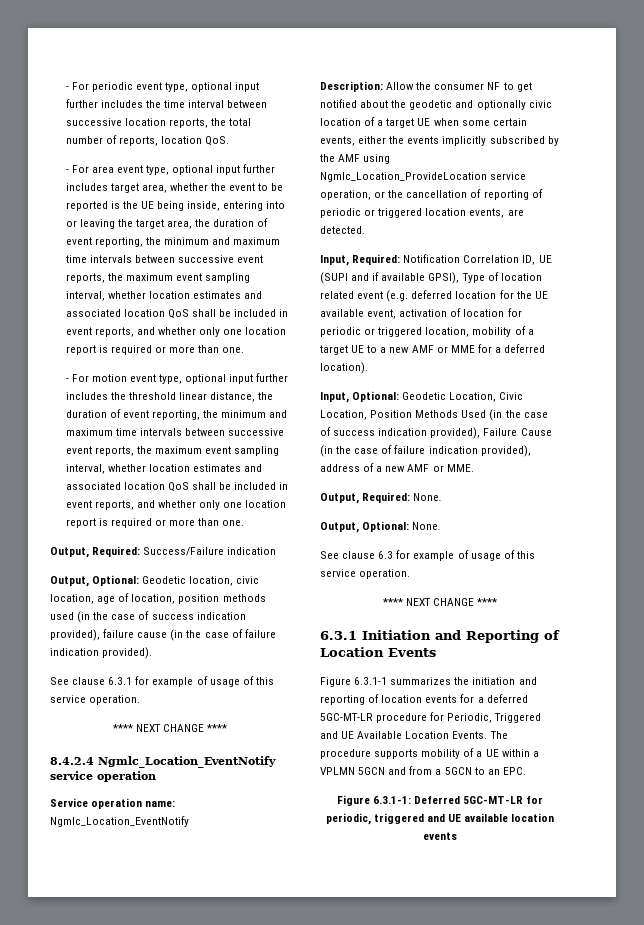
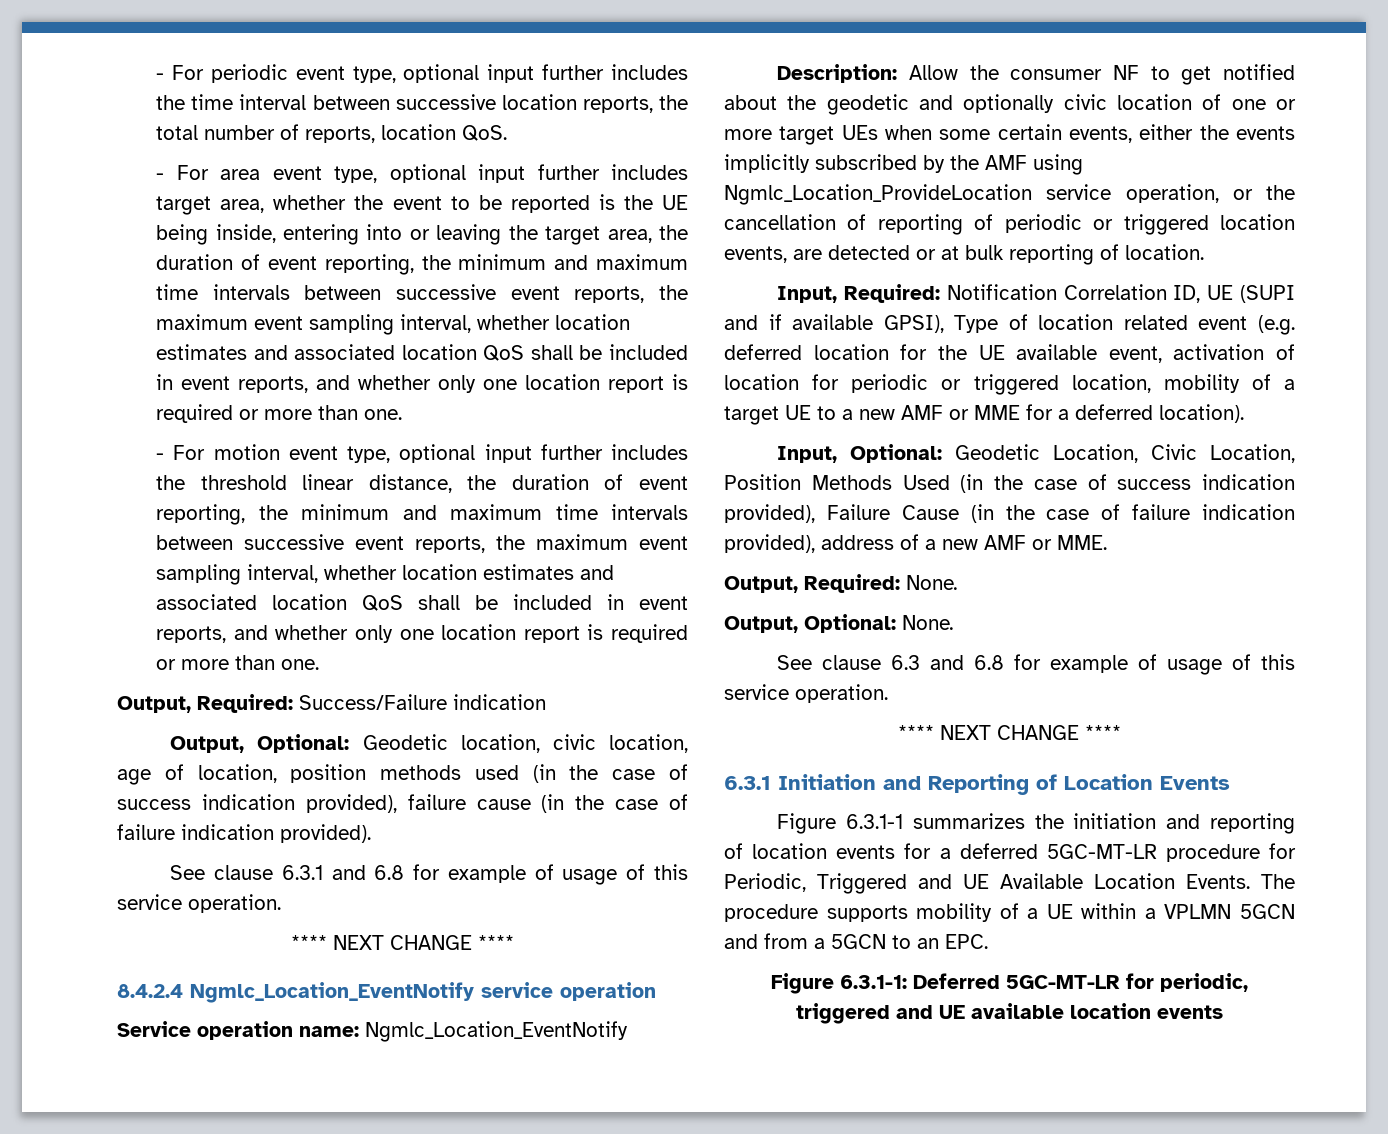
(133, 681) none -> [331,865,405,880] and 6.8
[377,118,431,128] a target UE -> [1231,99,1296,110] [724,125,878,145] one or more target UEs
[320,226,365,234] detected. -> [828,244,1204,265] detected or at bulk reporting of location.
(394, 555) none -> [930,655,1005,670] and 6.8

